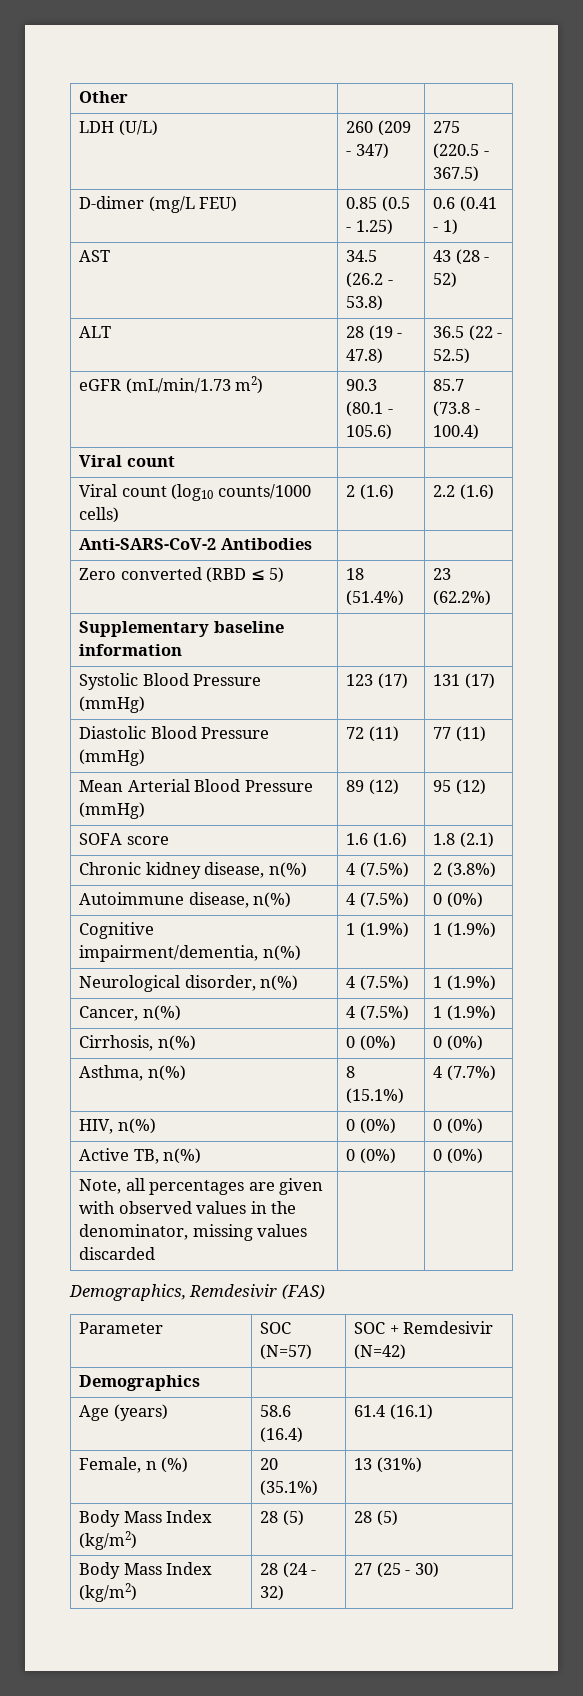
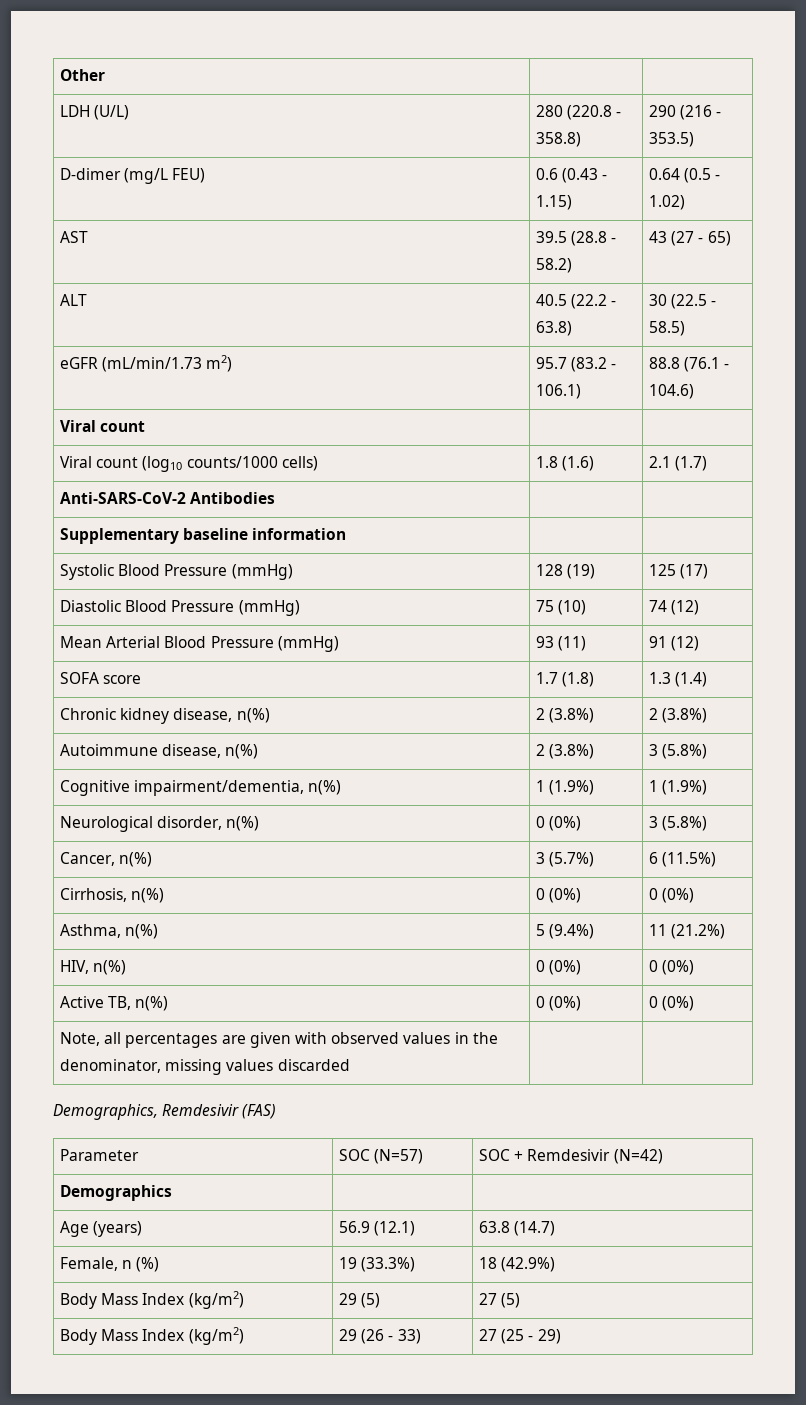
[346,120,411,136] [346,143,389,159] [433,121,461,133] [433,143,489,159] [433,166,480,182] [79,196,238,213] [346,196,410,212] [346,219,393,235] [433,196,497,212] [433,219,458,235] [79,250,111,262] [346,250,378,262] [346,272,393,288] [346,295,384,311] [433,249,490,265] [433,272,458,288] [79,326,112,338] [346,325,403,341] [346,348,384,364] [433,325,503,341] [433,348,471,364] [79,376,264,394] [346,379,378,391] [346,401,393,417] [346,424,393,440] [433,379,465,391] [433,401,480,417] [433,424,480,440] 260 (209 - 347) | 275 (220.5 - 367.5) // D-dimer (mg/L FEU) | 0.85 (0.5 - 1.25) | 0.6 (0.41 - 1) // AST | 34.5 (26.2 - 53.8) | 43 (28 - 52) // ALT | 28 (19 - 47.8) | 36.5 (22 - 52.5) // eGFR (mL/min/1.73 m2) | 90.3 (80.1 - 105.6) | 85.7 (73.8 - 100.4) -> [536,105,622,120] [536,132,582,147] [649,105,722,120] [649,132,695,147] [60,168,206,184] [536,168,608,183] [536,195,573,210] [649,168,721,183] [649,195,686,210] [60,231,89,243] [536,231,617,246] [536,258,573,273] [649,231,731,246] [60,294,88,306] [536,294,617,309] [536,321,573,336] [649,294,717,309] [649,321,686,336] [60,355,233,372] [536,357,617,372] [536,384,582,399] [649,357,730,372] [649,384,695,399] 280 (220.8 - 358.8) | 290 (216 - 353.5) // D-dimer (mg/L FEU) | 0.6 (0.43 - 1.15) | 0.64 (0.5 - 1.02) // AST | 39.5 (28.8 - 58.2) | 43 (27 - 65) // ALT | 40.5 (22.2 - 63.8) | 30 (22.5 - 58.5) // eGFR (mL/min/1.73 m2) | 95.7 (83.2 - 106.1) | 88.8 (76.1 - 104.6)
[346,484,394,500] [433,484,494,500] 2 (1.6) | 2.2 (1.6) -> [536,456,595,471] [649,456,708,471] 1.8 (1.6) | 2.1 (1.7)
[79,567,285,583] [346,568,365,580] [346,590,405,606] [433,568,452,580] [433,590,492,606] // Zero converted (RBD ≤ 5) | 18 (51.4%) | 23 (62.2%) -> (276, 498) none
[346,673,408,689] [433,674,461,686] 123 (17) | 131 -> [536,564,596,579] [649,564,677,576] 128 (19) | 125
[346,726,399,742] [433,726,486,742] 72 (11) | 77 (11) -> [536,600,587,615] [649,600,700,615] 75 (10) | 74 (12)
[346,779,399,795] [433,780,452,792] 89 (12) | 95 -> [536,636,587,651] [649,636,668,648] 93 (11) | 91
[346,832,407,848] [433,832,494,848] 1.6 (1.6) | 1.8 (2.1) -> [536,672,595,687] [649,672,708,687] 1.7 (1.8) | 1.3 (1.4)
[346,862,409,878] 4 (7.5%) -> [536,708,595,723] 2 (3.8%)
[346,892,409,908] [433,892,483,908] 4 (7.5%) | 0 (0%) -> [536,744,595,759] [649,744,708,759] 2 (3.8%) | 3 (5.8%)
[346,975,409,991] [433,975,496,991] [79,1005,181,1021] [346,1005,409,1021] [433,1005,496,1021] 4 (7.5%) | 1 (1.9%) // Cancer, n(%) | 4 (7.5%) | 1 (1.9%) -> [536,816,582,831] [649,816,708,831] [60,852,153,867] [536,852,595,867] [649,852,717,867] 0 (0%) | 3 (5.8%) // Cancer, n(%) | 3 (5.7%) | 6 (11.5%)
[346,1066,356,1078] [346,1088,405,1104] [433,1065,496,1081] 8 (15.1%) | 4 (7.7%) -> [536,924,595,939] [649,924,726,939] 5 (9.4%) | 11 (21.2%)
[260,1405,292,1417] [260,1427,304,1443] [354,1404,433,1420] 58.6 (16.4) | 61.4 (16.1) -> [339,1221,416,1236] [479,1221,556,1236] 56.9 (12.1) | 63.8 (14.7)
[260,1458,279,1470] [260,1480,319,1496] [354,1457,422,1473] [79,1510,213,1527] [79,1531,138,1550] [260,1511,279,1523] 20 (35.1%) | 13 (31%) // Body Mass Index (kg/m2) | 28 -> [339,1257,416,1272] [479,1257,556,1272] [60,1291,244,1309] [339,1293,358,1305] 19 (33.3%) | 18 (42.9%) // Body Mass Index (kg/m2) | 29
[354,1511,373,1523] 28 -> [479,1293,498,1305] 27
[260,1562,317,1578] [260,1585,285,1601] 28 (24 - 32) -> [339,1329,421,1344] 29 (26 - 33)
[414,1562,439,1578] 30) -> [537,1329,561,1344] 29)

